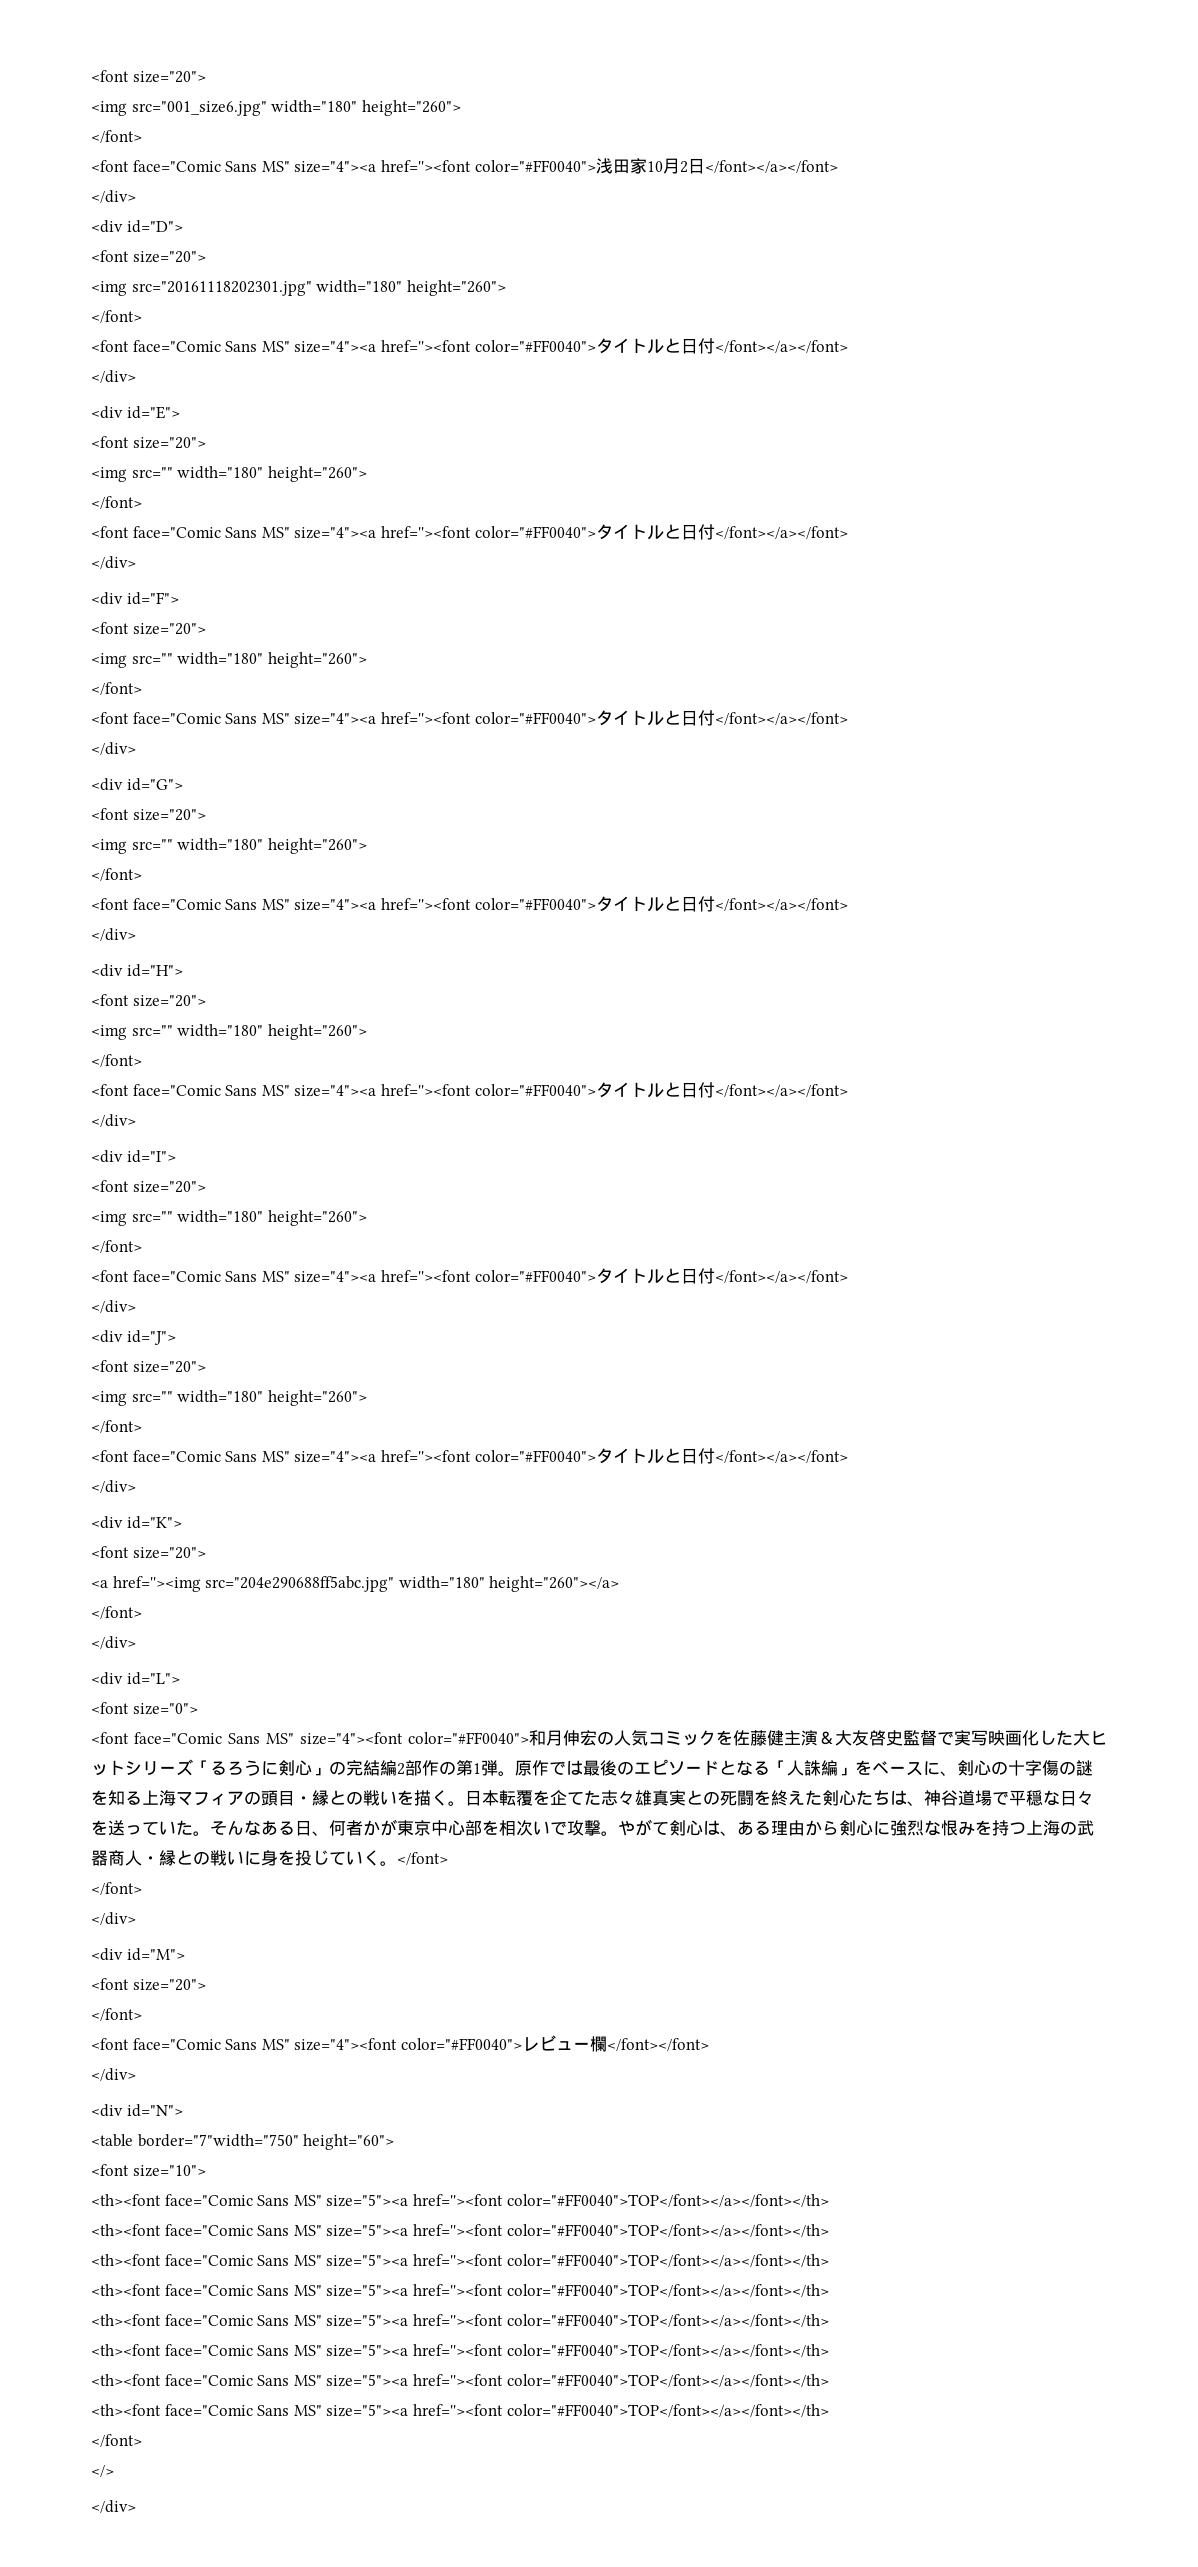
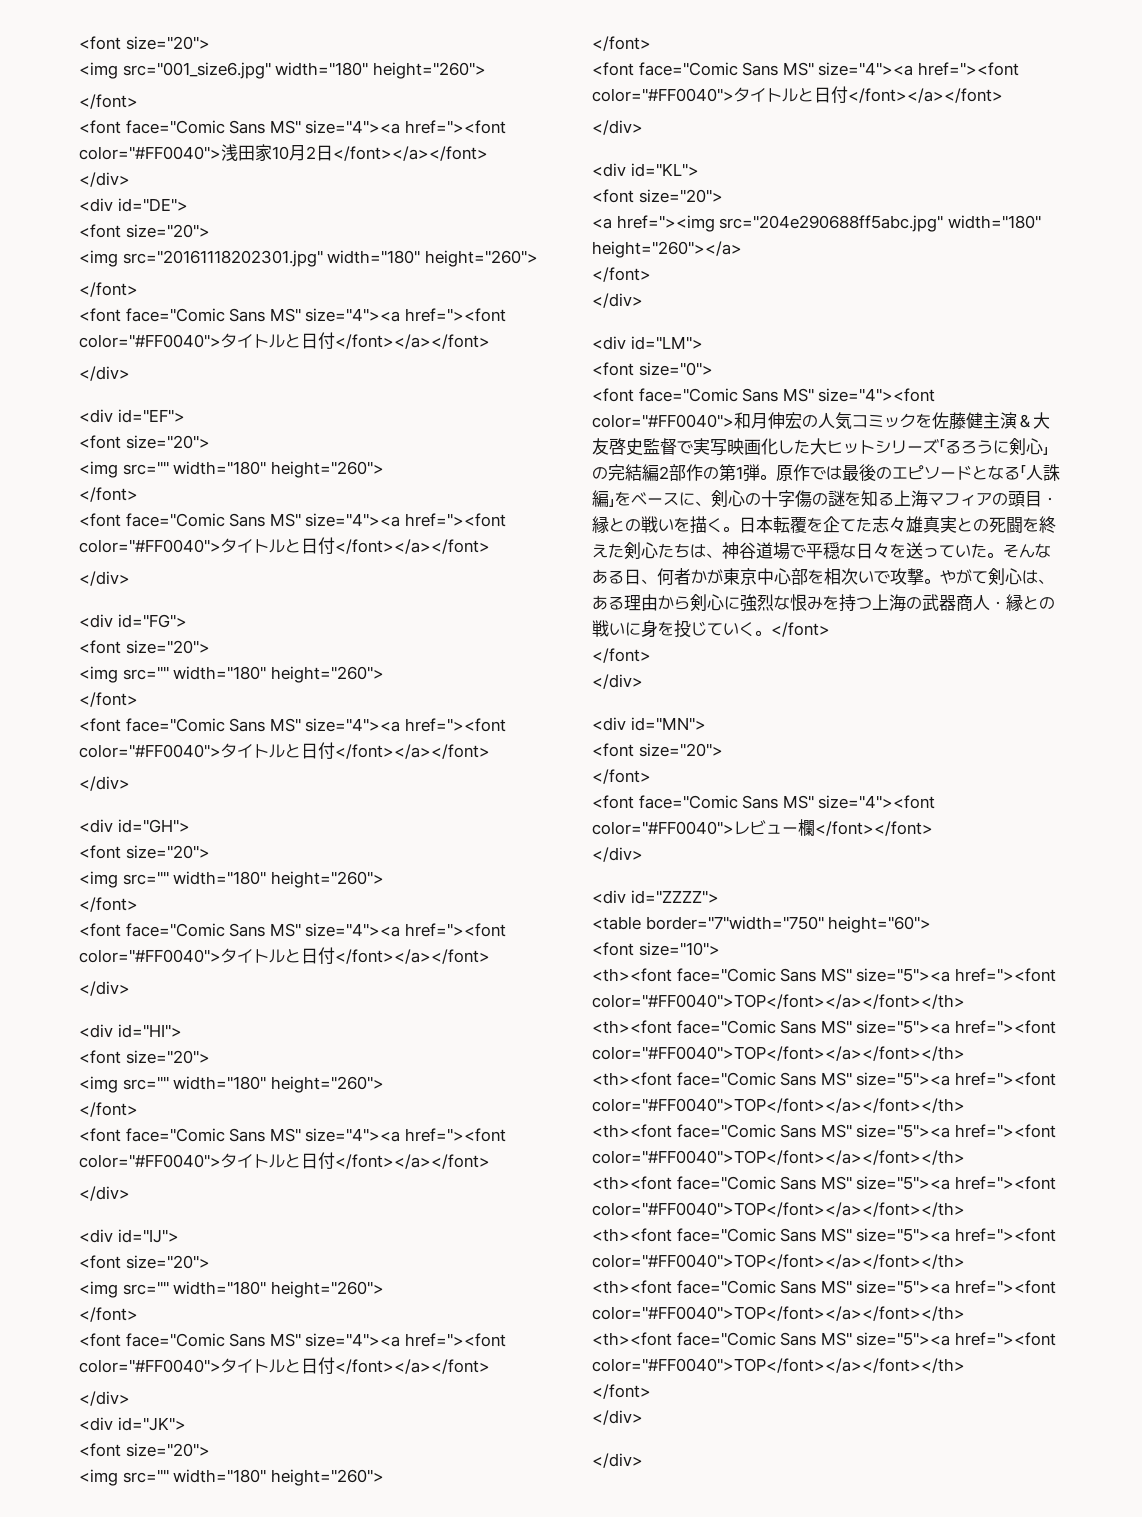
[126,220,183,233] id="D"> -> [117,198,188,212] id="DE">
[126,406,180,419] id="E"> -> [117,409,185,423] id="EF">
[126,592,179,605] id="F"> -> [117,614,187,628] id="FG">
[126,778,183,791] id="G"> -> [117,819,190,833] id="GH">
[126,964,183,977] id="H"> -> [117,1024,182,1038] id="HI">
[126,1150,176,1163] id="I"> -> [117,1229,179,1243] id="IJ">
[126,1330,176,1345] id="J"> -> [117,1417,186,1431] id="JK">
[126,1516,182,1529] id="K"> -> [630,163,699,177] id="KL">
[126,1672,180,1685] id="L"> -> [630,336,703,350] id="LM">
[126,1948,185,1961] id="M"> -> [630,717,706,731] id="MN">
[126,2104,183,2117] id="N"> -> [630,890,719,904] id="ZZZZ">
[91,2465,114,2477] </> -> [592,1410,643,1425] </div>

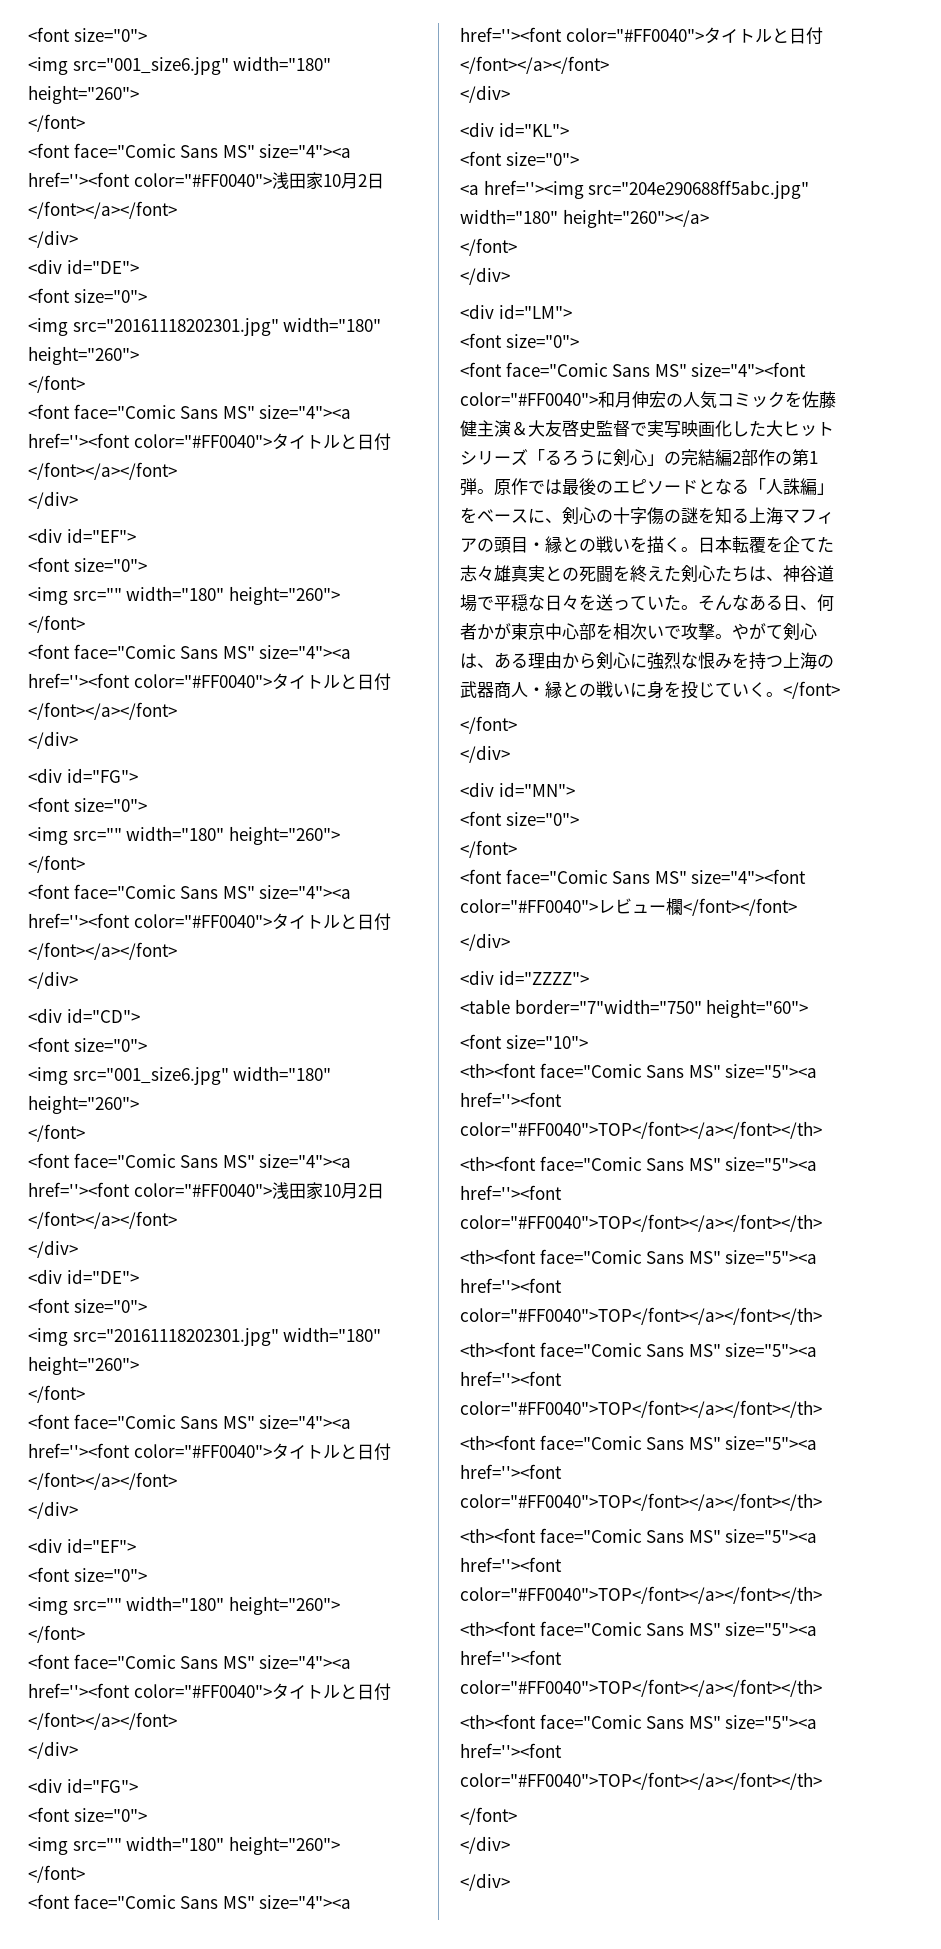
[79,36,210,50] <font size="20"> -> [28,27,147,42] <font size="0">
[125,224,210,238] size="20"> -> [73,289,147,303] size="0">
[125,435,210,449] size="20"> -> [73,558,147,572] size="0">
[125,640,210,654] size="20"> -> [73,798,147,812] size="0">
[117,819,190,833] [79,845,210,859] id="GH"> // <font size="20"> -> [66,1008,140,1023] [28,1037,147,1052] [28,1066,332,1085] [28,1095,139,1114] [28,1124,85,1142] [28,1153,352,1168] [28,1182,384,1200] [28,1211,177,1229] [28,1240,78,1258] [28,1269,139,1284] [28,1298,147,1313] [28,1327,382,1346] [28,1356,139,1375] [28,1385,85,1403] [28,1414,352,1429] [28,1443,391,1461] [28,1472,177,1490] [28,1501,78,1519] [28,1538,136,1553] [28,1567,147,1582] id="CD"> // <font size="0"> // <img src="001_size6.jpg" width="180" height="260"> // </font> // <font face="Comic Sans MS" size="4"><a href=''><font color="#FF0040">浅田家10月2日</font></a></font> // </div> // <div id="DE"> // <font size="0"> // <img src="20161118202301.jpg" width="180" height="260"> // </font> // <font face="Comic Sans MS" size="4"><a href=''><font color="#FF0040">タイトルと日付</font></a></font> // </div> // <div id="EF"> // <font size="0">
[117,1024,182,1038] [79,1050,210,1064] [79,1076,384,1093] [79,1102,138,1117] [79,1128,506,1142] [79,1152,490,1170] [79,1186,130,1201] [79,1229,179,1243] [79,1255,210,1269] [79,1281,384,1298] [79,1307,138,1322] [79,1333,506,1347] [79,1357,490,1375] [79,1391,130,1406] [79,1417,186,1431] [79,1443,210,1457] id="HI"> // <font size="20"> // <img src="" width="180" height="260"> // </font> // <font face="Comic Sans MS" size="4"><a href=''><font color="#FF0040">タイトルと日付</font></a></font> // </div> // <div id="IJ"> // <font size="20"> // <img src="" width="180" height="260"> // </font> // <font face="Comic Sans MS" size="4"><a href=''><font color="#FF0040">タイトルと日付</font></a></font> // </div> // <div id="JK"> // <font size="20"> -> [66,1778,138,1793] [28,1807,147,1822] id="FG"> // <font size="0">
[638,189,723,203] size="20"> -> [505,152,579,166] size="0">
[638,743,723,757] size="20"> -> [505,812,579,826] size="0">

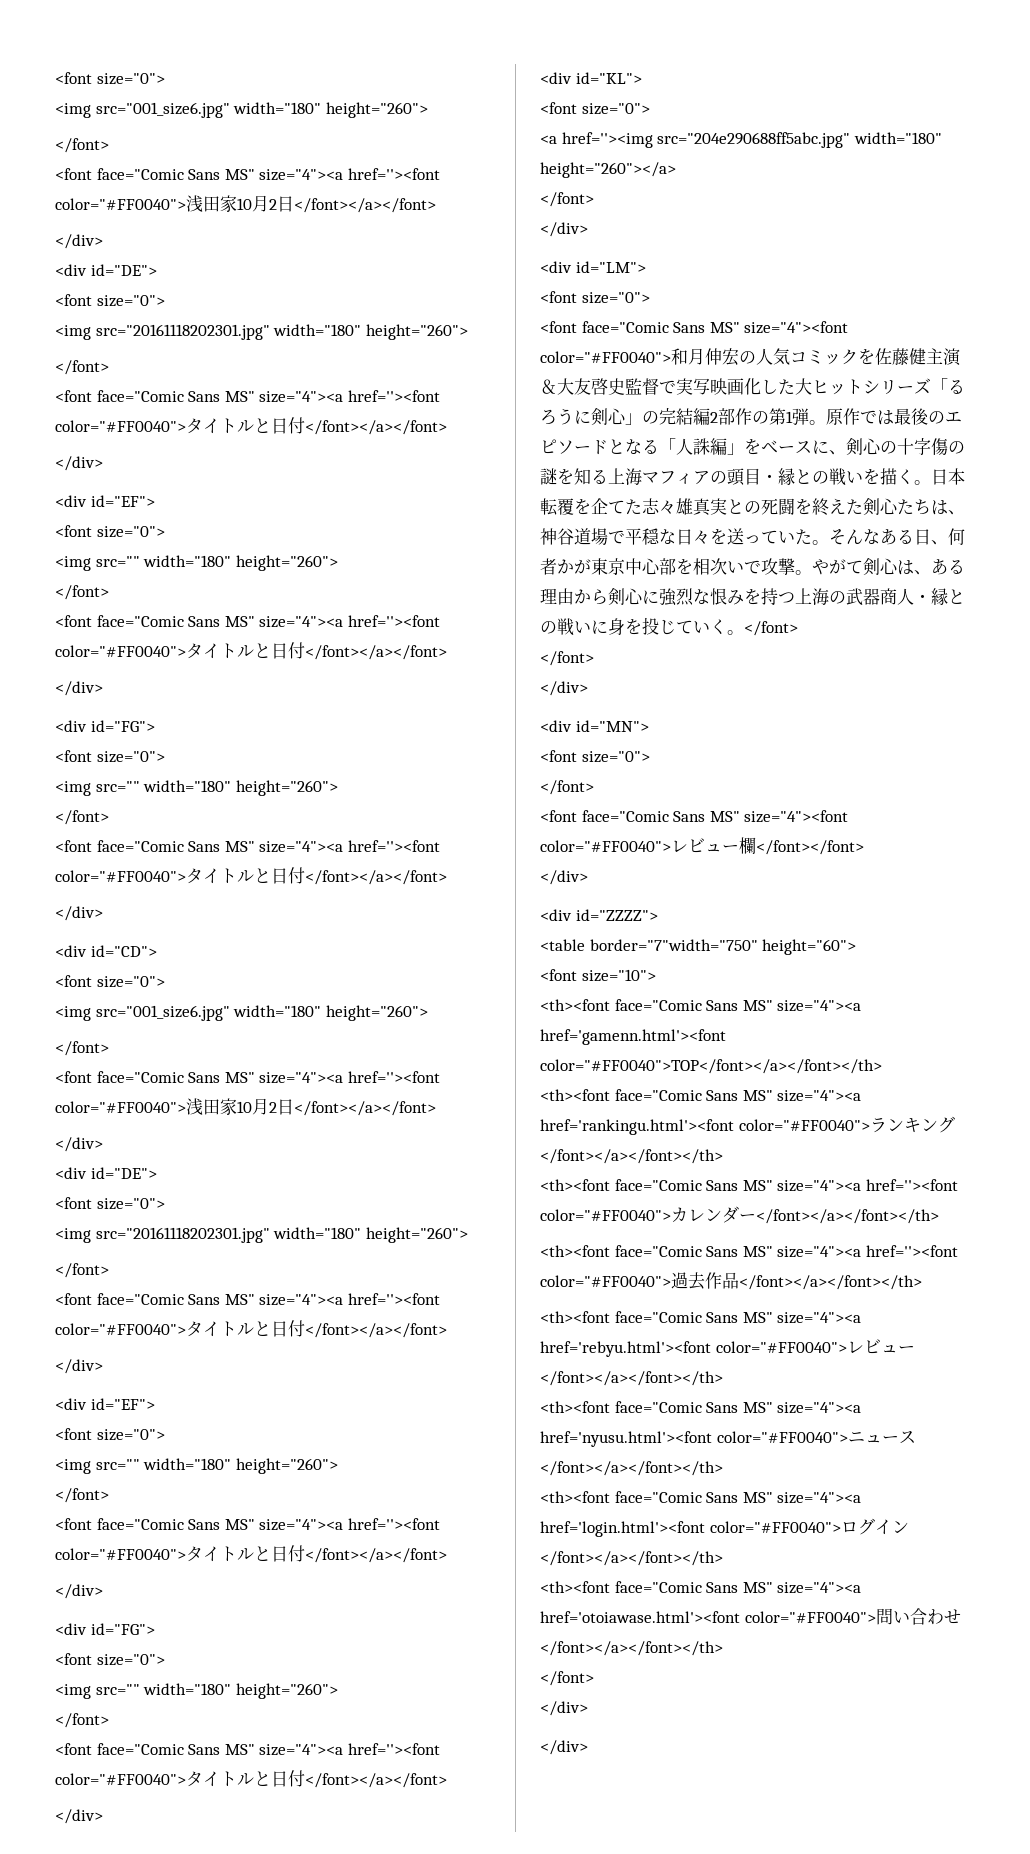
[725,1064,818,1078] [460,1092,562,1107] [460,1121,822,1139] [460,1156,818,1171] [460,1185,562,1200] [460,1214,822,1232] [460,1249,818,1264] [460,1278,562,1293] [460,1307,822,1325] [460,1342,818,1357] [460,1371,562,1386] [460,1400,822,1418] [460,1435,818,1450] [460,1464,562,1479] [460,1493,822,1511] [460,1528,818,1543] [460,1557,562,1572] [460,1586,822,1604] [460,1621,818,1636] [460,1650,562,1665] [460,1679,822,1697] [460,1714,818,1729] [460,1743,562,1758] [460,1772,822,1790] size="5"><a href=''><font color="#FF0040">TOP</font></a></font></th> // <th><font face="Comic Sans MS" size="5"><a href=''><font color="#FF0040">TOP</font></a></font></th> // <th><font face="Comic Sans MS" size="5"><a href=''><font color="#FF0040">TOP</font></a></font></th> // <th><font face="Comic Sans MS" size="5"><a href=''><font color="#FF0040">TOP</font></a></font></th> // <th><font face="Comic Sans MS" size="5"><a href=''><font color="#FF0040">TOP</font></a></font></th> // <th><font face="Comic Sans MS" size="5"><a href=''><font color="#FF0040">TOP</font></a></font></th> // <th><font face="Comic Sans MS" size="5"><a href=''><font color="#FF0040">TOP</font></a></font></th> // <th><font face="Comic Sans MS" size="5"><a href=''><font color="#FF0040">TOP</font></a></font></th> -> [777,1000,862,1012] [540,1029,726,1045] [540,1059,882,1074] [540,1089,862,1102] [540,1116,955,1135] [540,1149,723,1164] [540,1179,958,1192] [540,1206,939,1224] [540,1245,958,1258] [540,1272,922,1290] [540,1311,862,1324] [540,1339,915,1357] [540,1371,723,1386] [540,1401,862,1414] [540,1431,916,1447] [540,1461,723,1476] [540,1491,862,1504] [540,1518,909,1537] [540,1551,723,1566] [540,1581,862,1594] [540,1608,961,1625] [540,1641,723,1656] size="4"><a href='gamenn.html'><font color="#FF0040">TOP</font></a></font></th> // <th><font face="Comic Sans MS" size="4"><a href='rankingu.html'><font color="#FF0040">ランキング</font></a></font></th> // <th><font face="Comic Sans MS" size="4"><a href=''><font color="#FF0040">カレンダー</font></a></font></th> // <th><font face="Comic Sans MS" size="4"><a href=''><font color="#FF0040">過去作品</font></a></font></th> // <th><font face="Comic Sans MS" size="4"><a href='rebyu.html'><font color="#FF0040">レビュー</font></a></font></th> // <th><font face="Comic Sans MS" size="4"><a href='nyusu.html'><font color="#FF0040">ニュース</font></a></font></th> // <th><font face="Comic Sans MS" size="4"><a href='login.html'><font color="#FF0040">ログイン</font></a></font></th> // <th><font face="Comic Sans MS" size="4"><a href='otoiawase.html'><font color="#FF0040">問い合わせ</font></a></font></th>

